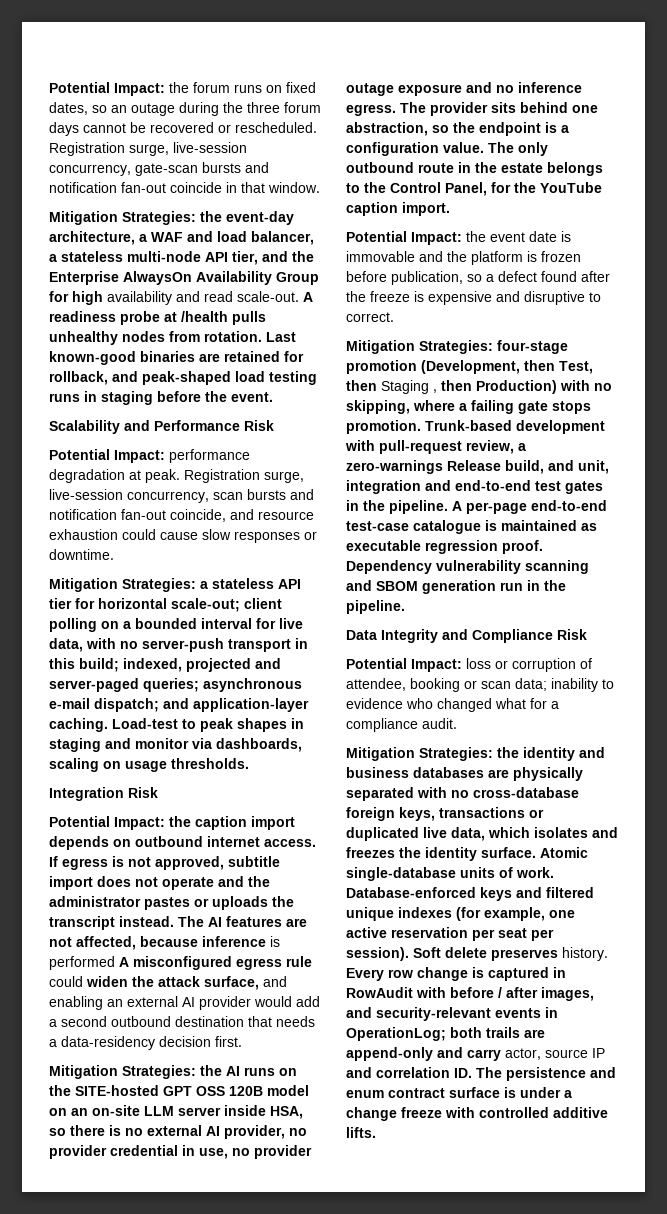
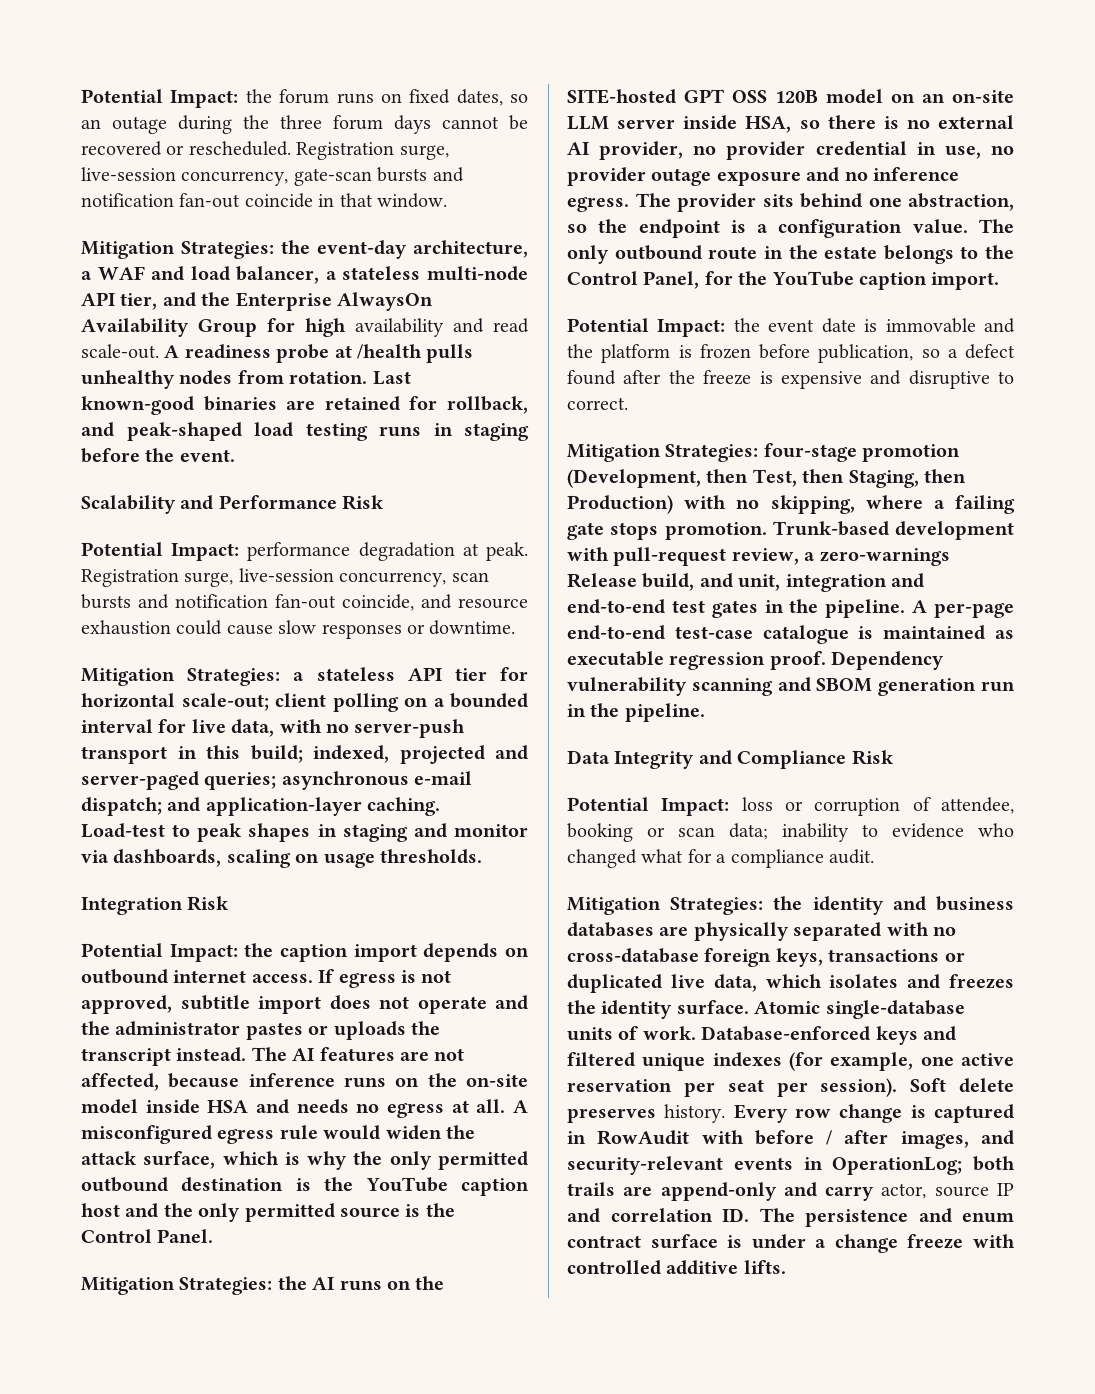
[270,936,280,947] [49,956,115,970] is performed -> [343,1073,528,1088] [81,1099,506,1118] runs on the on-site model inside HSA and needs no egress at all.
[49,976,83,987] could -> [323,1125,381,1140] would
[263,976,287,987] [49,996,320,1010] [49,1016,315,1027] [49,1036,242,1050] and enabling an external AI provider would add a second outbound destination that needs a data-residency decision first. -> [222,1151,528,1170] [81,1177,529,1196] [81,1203,455,1222] [81,1229,214,1243] which is why the only permitted outbound destination is the YouTube caption host and the only permitted source is the Control Panel.
[381,380,437,394] Staging , -> [848,470,919,488] Staging,

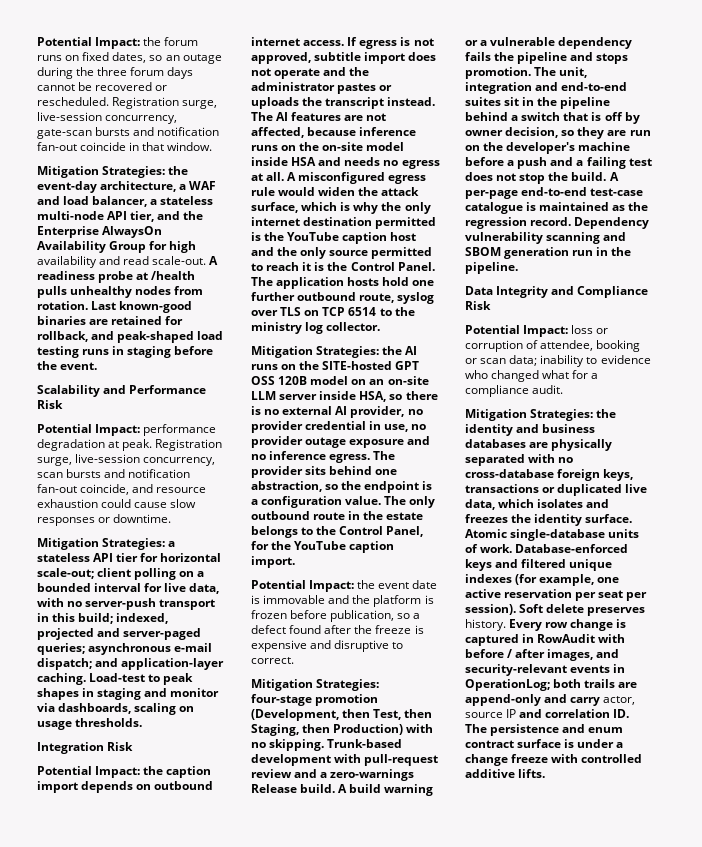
[437,1151,528,1170] [81,1177,284,1192] permitted outbound destination -> [251,217,437,229] internet destination permitted
[244,1203,400,1222] permitted source -> [329,247,433,259] [251,262,312,271] source permitted to reach it
(214, 1236) none -> [251,277,435,289] [251,292,435,304] [251,307,415,316] [251,322,381,334] The application hosts hold one further outbound route, syslog over TLS on TCP 6514 to the ministry log collector.
[770,495,1015,514] [567,522,767,540] skipping, where a failing gate stops promotion. -> [269,739,325,751] skipping.
[731,548,799,565] review, -> [251,769,318,778] review and
[642,573,924,592] [567,599,906,618] build, and unit, integration and end-to-end test gates in the pipeline. -> [300,784,434,796] [465,37,633,49] [465,52,629,64] [465,67,588,79] [465,82,628,94] [465,97,611,109] [465,112,640,124] [465,127,651,139] [465,142,631,154] [465,157,652,169] [465,172,607,184] build. A build warning or a vulnerable dependency fails the pipeline and stops promotion. The unit, integration and end-to-end suites sit in the pipeline behind a switch that is off by owner decision, so they are run on the developer's machine before a push and a failing test does not stop the build.
[567,651,826,670] executable regression proof. -> [628,202,649,211] [465,217,572,229] the regression record.

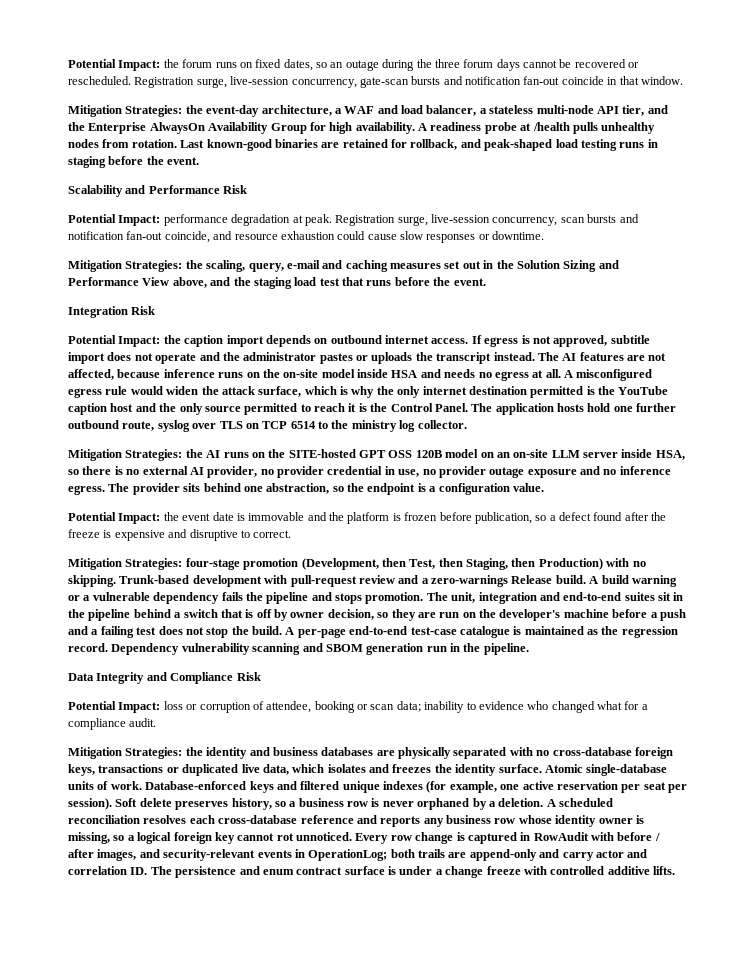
[37,256,207,268] availability and read scale-out. -> [355,122,415,134] availability.
[168,541,176,547] [37,553,222,562] [37,568,205,580] [37,583,220,594] [37,598,216,610] [37,613,169,624] [37,628,202,640] [37,643,213,655] [37,658,225,670] [37,673,194,685] [37,688,220,700] [37,703,195,715] [37,718,143,730] a stateless API tier for horizontal scale-out; client polling on a bounded interval for live data, with no server-push transport in this build; indexed, projected and server-paged queries; asynchronous e-mail dispatch; and application-layer caching. Load-test to peak shapes in staging and monitor via dashboards, scaling on usage thresholds. -> [185,260,619,272] [68,277,486,289] the scaling, query, e-mail and caching measures set out in the Solution Sizing and Performance View above, and the staging load test that runs before the event.
[384,496,436,508] [251,511,424,520] [251,526,424,538] [251,541,395,553] [251,556,295,568] The only outbound route in the estate belongs to the Control Panel, for the YouTube caption import. -> (544, 487) none
[465,619,506,631] history. -> [231,798,613,810] [68,815,644,827] [68,832,352,844] history, so a business row is never orphaned by a deletion. A scheduled reconciliation resolves each cross-database reference and reports any business row whose identity owner is missing, so a logical foreign key cannot rot unnoticed.
[603,696,636,705] [465,709,517,718] actor, source IP -> [595,850,624,858] actor

